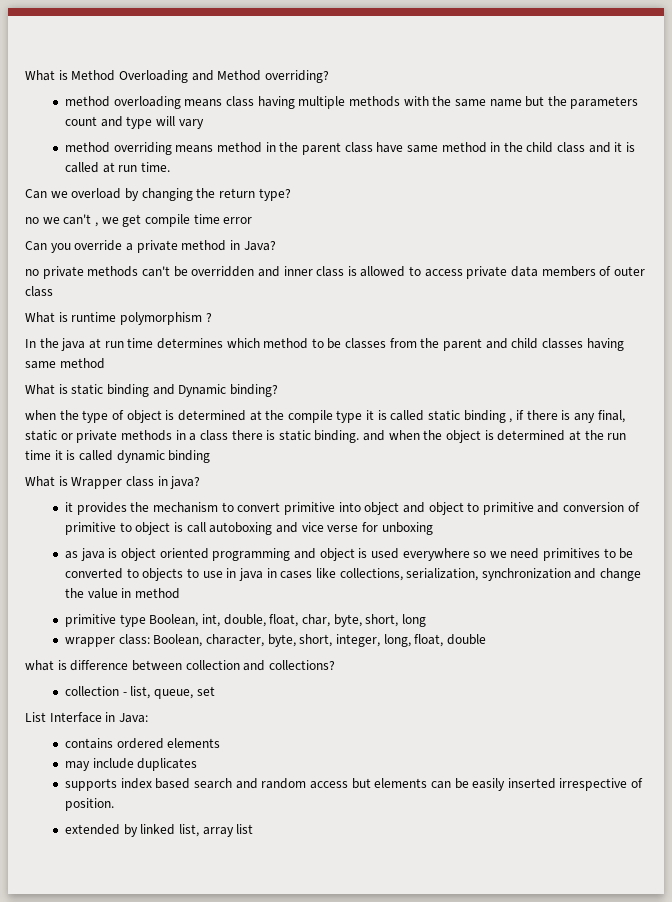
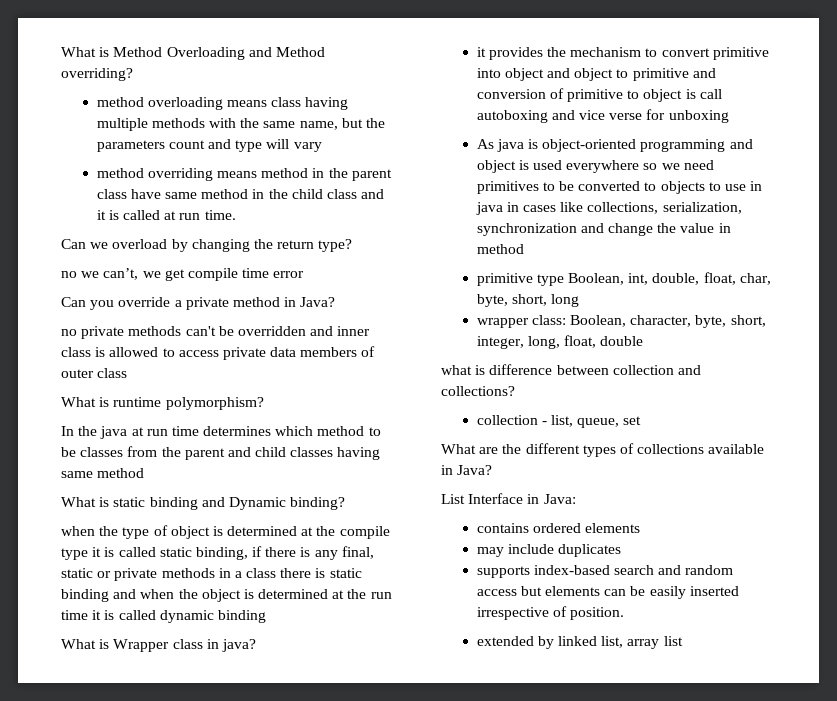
[489,99,522,107] name -> [299,121,338,130] name,
[63,214,98,227] can't , -> [103,268,139,280] can’t,
[119,312,212,325] polymorphism ? -> [165,397,264,410] polymorphism?
[463,410,513,423] binding , -> [195,547,248,560] binding,
[314,430,360,443] binding. -> [61,589,109,602] binding
[65,551,79,559] as -> [476,139,494,149] As
[121,548,209,561] object oriented -> [542,139,637,152] object-oriented
(215, 691) none -> [441,443,765,457] [441,465,493,475] // What are the different types of collections available in Java?
[120,778,191,789] index based -> [533,565,610,575] index-based

